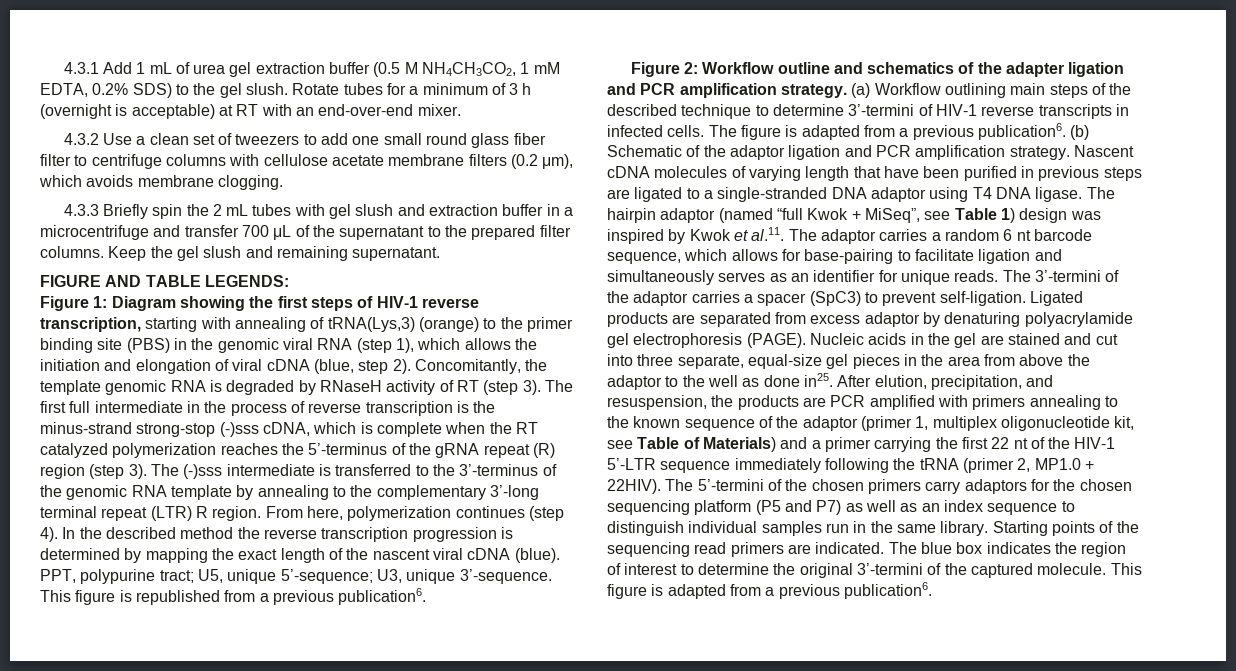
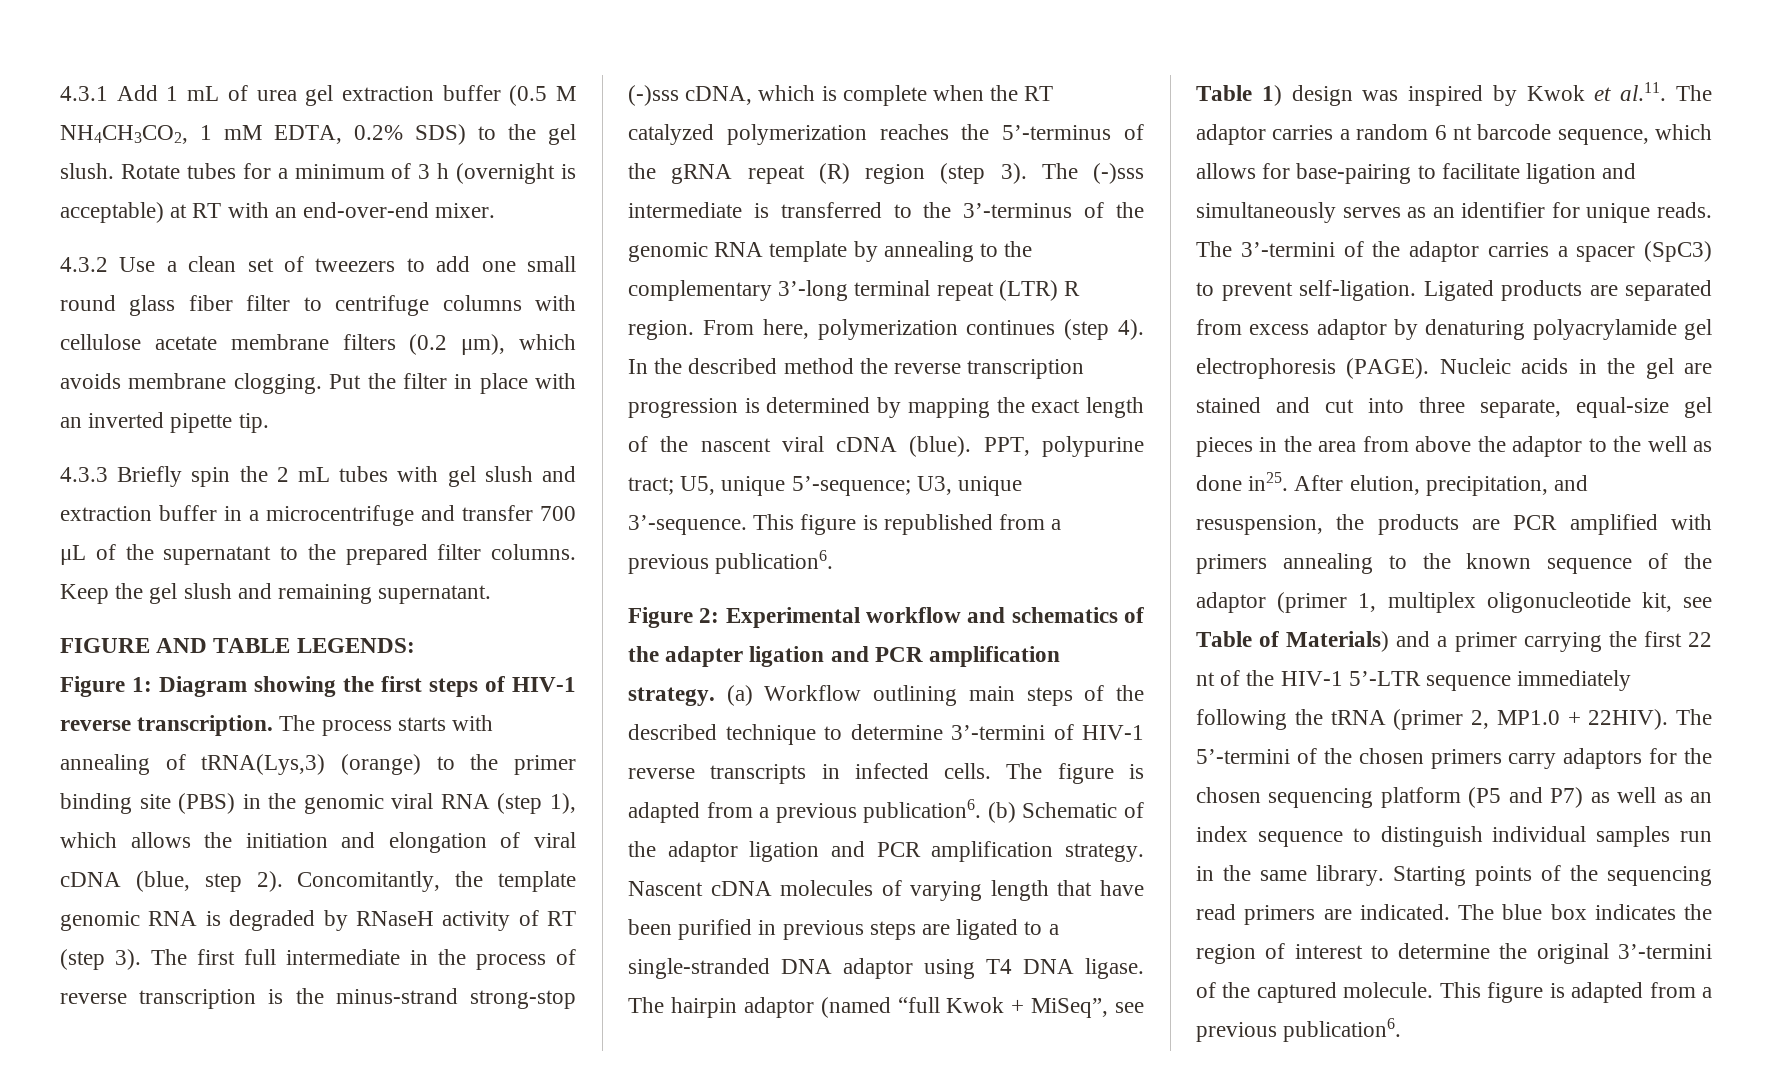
(283, 182) none -> [329,373,576,394] [60,412,269,433] Put the filter in place with an inverted pipette tip.
[40,317,198,332] transcription, starting -> [137,715,446,736] transcription. The process starts
[702,62,830,74] Workflow outline -> [725,607,961,628] Experimental workflow

